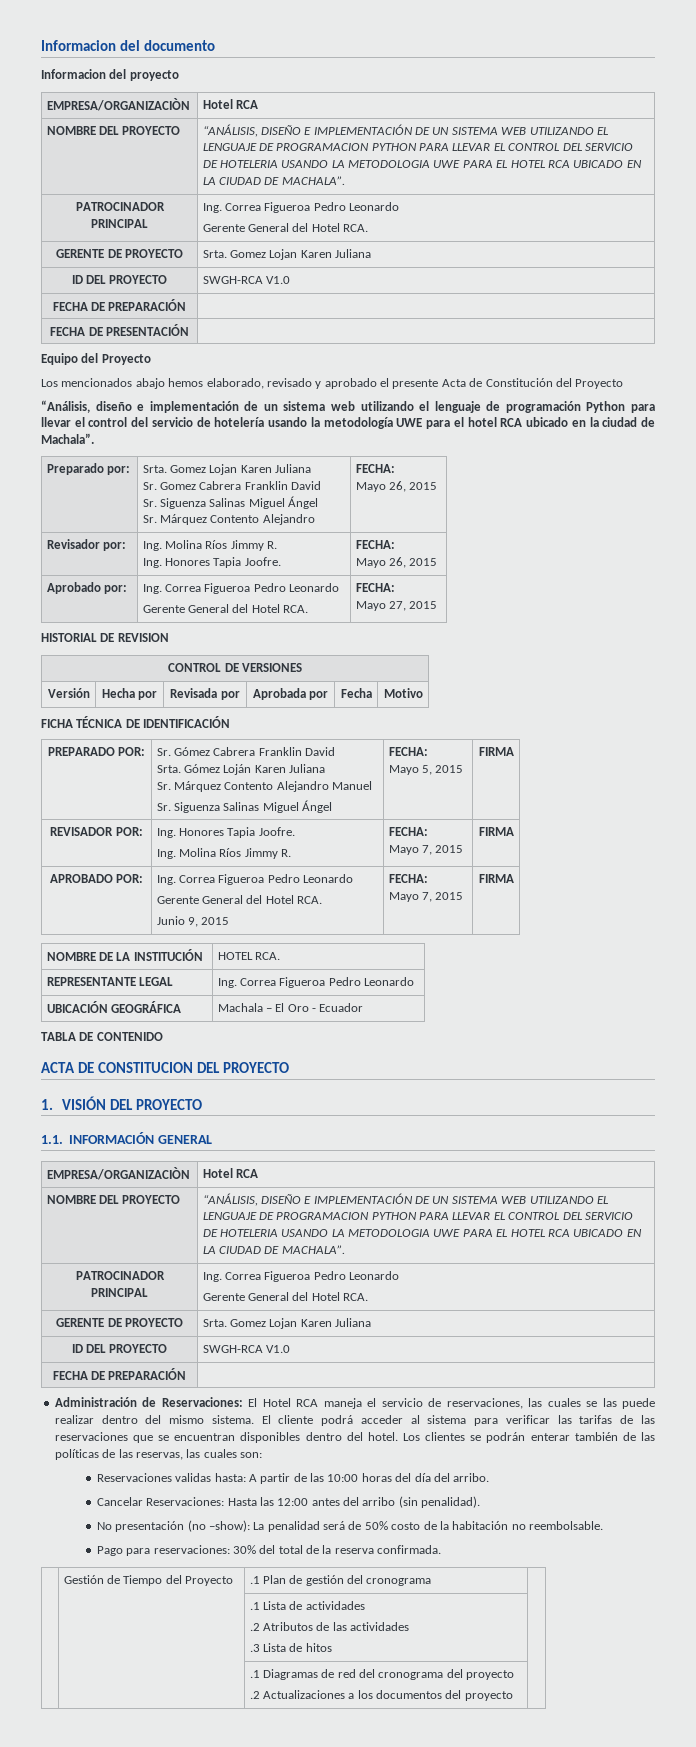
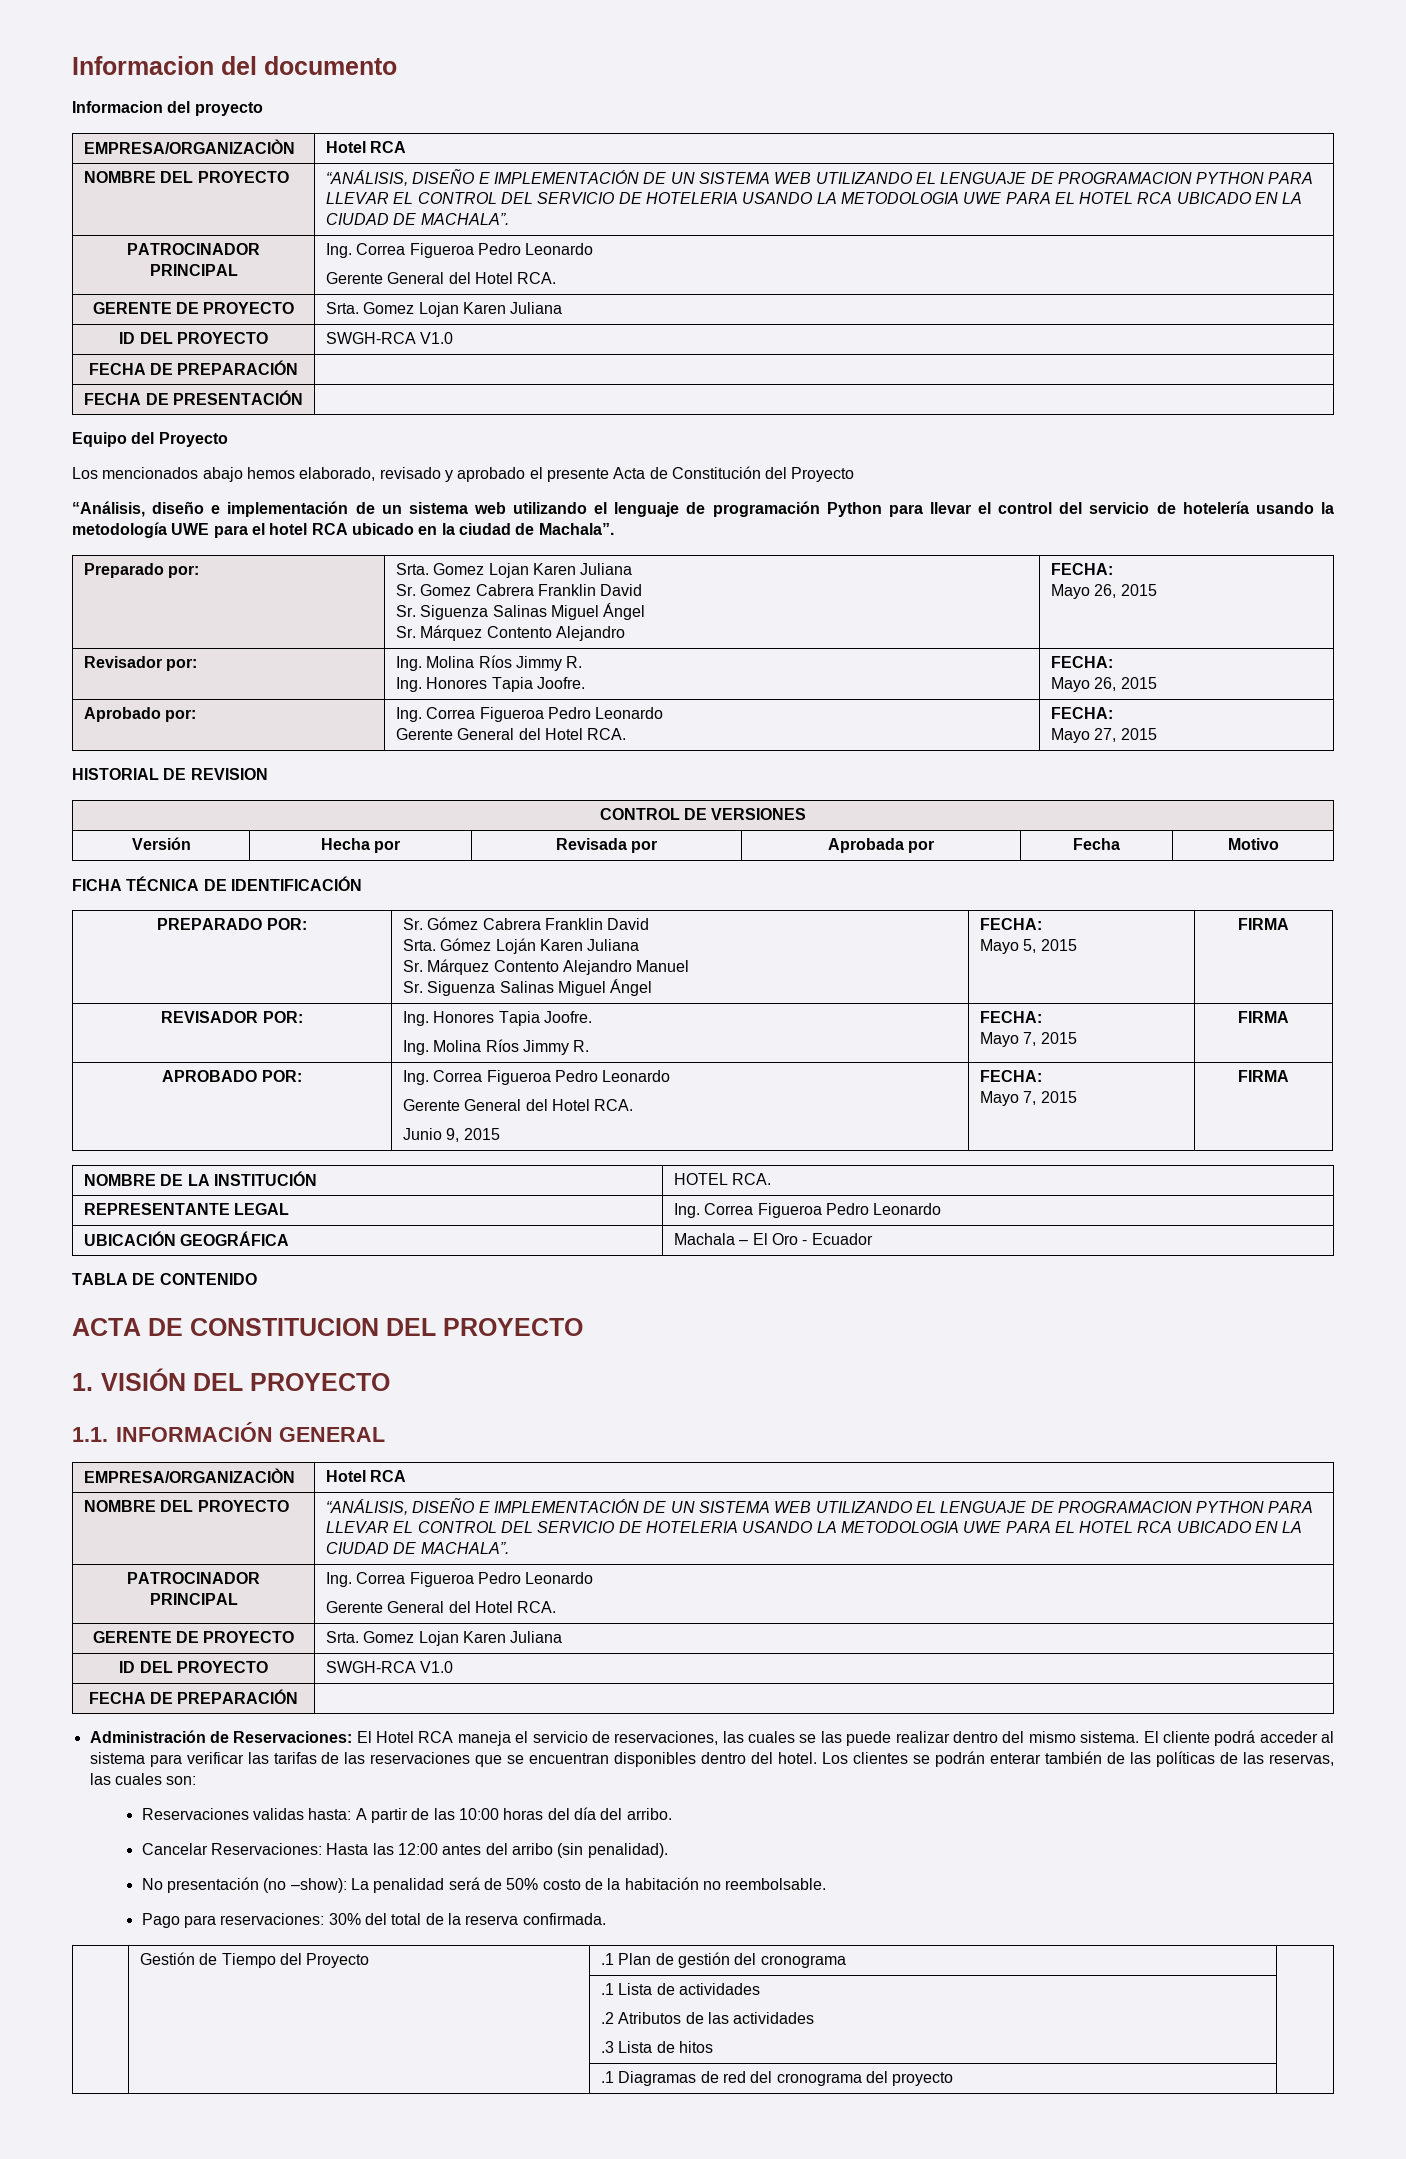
[249,1690,513,1701] // .2 Actualizaciones a los documentos del proyecto -> (954, 2079) none

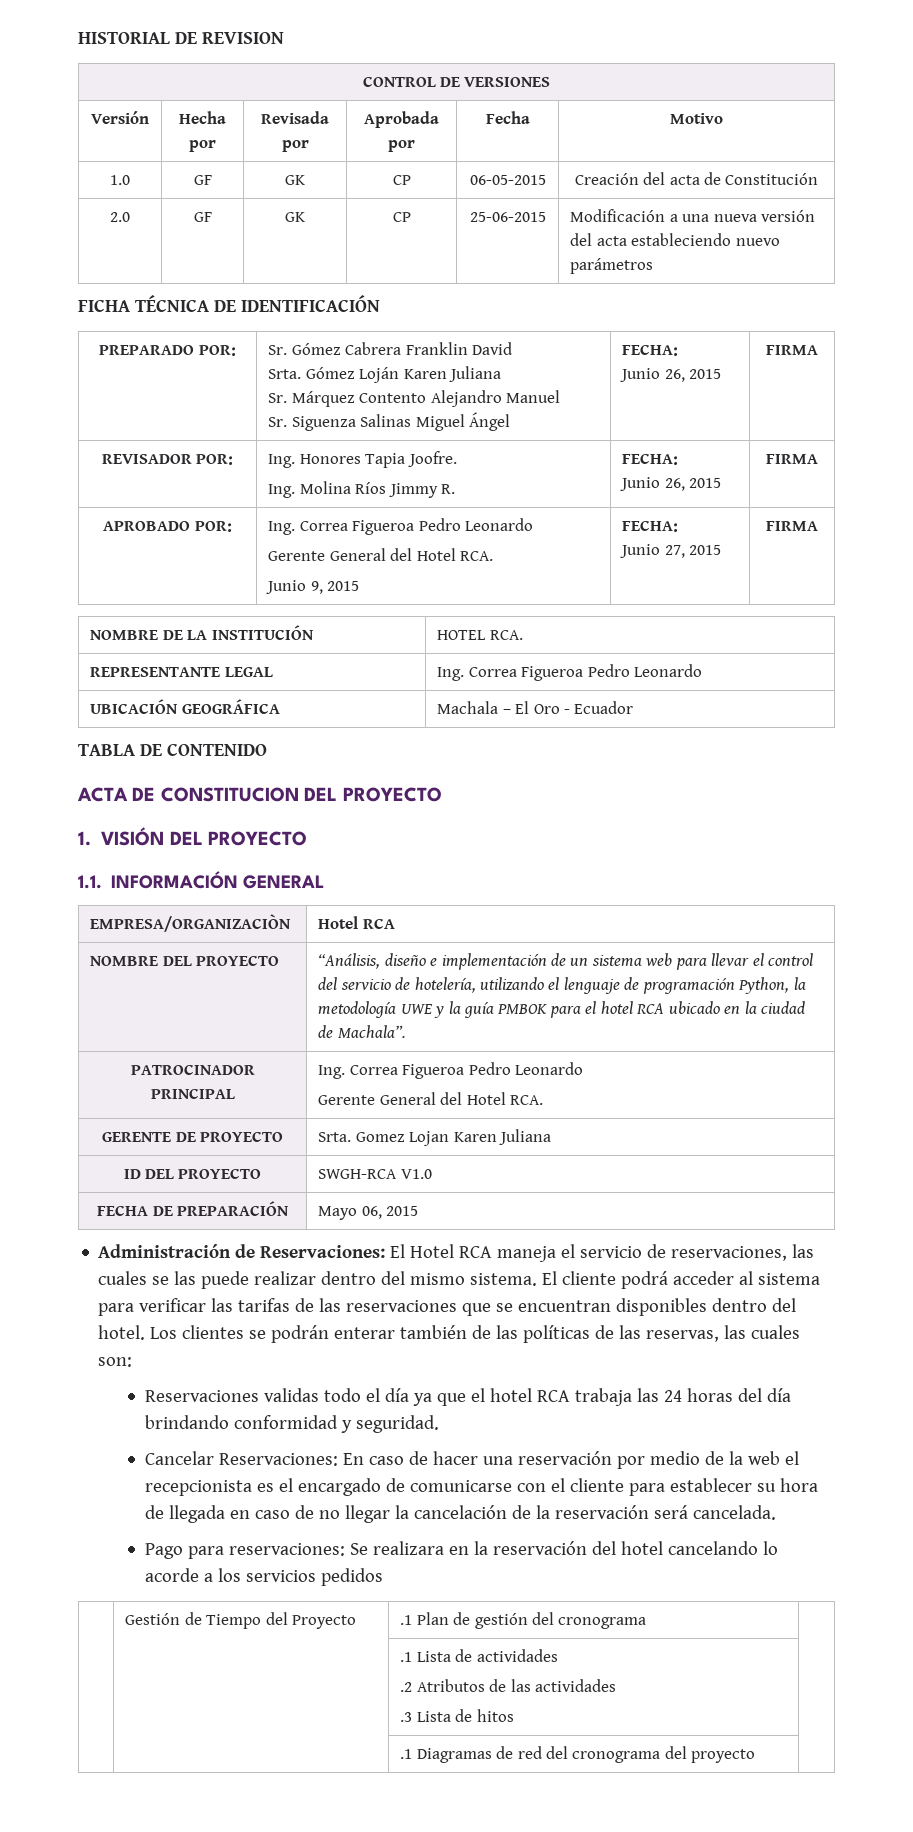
[72,56,397,75] [72,101,263,116] [83,139,295,154] [325,141,407,153] [83,171,289,183] [325,169,1314,186] [325,192,1303,204] [325,213,509,225] [127,243,260,255] [149,264,238,276] [325,243,594,258] [325,272,557,284] [92,302,295,314] [325,302,563,317] [119,332,268,344] [325,332,454,344] [88,360,299,375] [84,390,303,405] [72,432,228,447] [72,466,855,482] [72,501,1335,517] [72,522,614,538] [83,563,200,578] [395,563,633,578] [395,584,643,596] [395,603,646,620] [395,625,625,641] [1050,563,1113,575] [1050,584,1157,599] [83,656,198,671] [395,655,583,671] [395,677,585,692] [1050,656,1113,668] [1050,677,1157,692] [83,707,197,722] [395,707,664,722] [395,728,627,740] [1050,707,1113,719] [1050,728,1157,743] Informacion del documento // Informacion del proyecto // EMPRESA/ORGANIZACIÒN | Hotel RCA // NOMBRE DEL PROYECTO | “ANÁLISIS, DISEÑO E IMPLEMENTACIÓN DE UN SISTEMA WEB UTILIZANDO EL LENGUAJE DE PROGRAMACION PYTHON PARA LLEVAR EL CONTROL DEL SERVICIO DE HOTELERIA USANDO LA METODOLOGIA UWE PARA EL HOTEL RCA UBICADO EN LA CIUDAD DE MACHALA”. // PATROCINADOR PRINCIPAL | Ing. Correa Figueroa Pedro Leonardo // Gerente General del Hotel RCA. // GERENTE DE PROYECTO | Srta. Gomez Lojan Karen Juliana // ID DEL PROYECTO | SWGH-RCA V1.0 // FECHA DE PREPARACIÓN | // FECHA DE PRESENTACIÓN | // Equipo del Proyecto // Los mencionados abajo hemos elaborado, revisado y aprobado el presente Acta de Constitución del Proyecto // “Análisis, diseño e implementación de un sistema web utilizando el lenguaje de programación Python para llevar el control del servicio de hotelería usando la metodología UWE para el hotel RCA ubicado en la ciudad de Machala”. // Preparado por: | Srta. Gomez Lojan Karen Juliana // Sr. Gomez Cabrera Franklin David // Sr. Siguenza Salinas Miguel Ángel // Sr. Márquez Contento Alejandro | FECHA: // Mayo 26, 2015 // Revisador por: | Ing. Molina Ríos Jimmy R. // Ing. Honores Tapia Joofre. | FECHA: // Mayo 26, 2015 // Aprobado por: | Ing. Correa Figueroa Pedro Leonardo // Gerente General del Hotel RCA. | FECHA: // Mayo 27, 2015 // -> (78, 38) none
(1279, 844) none -> [110,175,130,185] [193,175,212,185] [285,175,305,185] [392,175,411,185] [469,175,546,185] [574,172,819,185] [110,212,130,222] [193,212,212,222] [285,212,305,222] [392,212,411,222] [469,212,546,222] [570,209,815,222] [570,233,780,246] [570,258,654,274] // 1.0 | GF | GK | CP | 06-05-2015 | Creación del acta de Constitución // 2.0 | GF | GK | CP | 25-06-2015 | Modificación a una nueva versión del acta estableciendo nuevo parámetros
[979,939,1037,954] Mayo 5, -> [620,368,685,382] Junio 26,
[979,1032,1037,1047] Mayo 7, -> [620,477,685,491] Junio 26,
[979,1091,1037,1106] Mayo 7, -> [620,544,685,558] Junio 27,
[325,1498,1314,1515] [325,1521,1303,1533] [325,1542,509,1554] “ANÁLISIS, DISEÑO E IMPLEMENTACIÓN DE UN SISTEMA WEB UTILIZANDO EL LENGUAJE DE PROGRAMACION PYTHON PARA LLEVAR EL CONTROL DEL SERVICIO DE HOTELERIA USANDO LA METODOLOGIA UWE PARA EL HOTEL RCA UBICADO EN LA CIUDAD DE MACHALA”. -> [318,953,814,970] [318,977,806,994] [318,1001,806,1018] [318,1025,406,1038] “Análisis, diseño e implementación de un sistema web para llevar el control del servicio de hotelería, utilizando el lenguaje de programación Python, la metodología UWE y la guía PMBOK para el hotel RCA ubicado en la ciudad de Machala”.
(299, 1696) none -> [318,1206,419,1220] Mayo 06, 2015
[308,1807,672,1823] [141,1843,668,1858] [141,1877,827,1893] [141,1913,606,1928] hasta: A partir de las 10:00 horas del día del arribo. // Cancelar Reservaciones: Hasta las 12:00 antes del arribo (sin penalidad). // No presentación (no –show): La penalidad será de 50% costo de la habitación no reembolsable. // Pago para reservaciones: 30% del total de la reserva confirmada. -> [323,1388,791,1406] [144,1415,439,1433] [144,1451,799,1469] [144,1478,818,1496] [144,1505,776,1523] [144,1541,778,1559] [144,1568,383,1586] todo el día ya que el hotel RCA trabaja las 24 horas del día brindando conformidad y seguridad. // Cancelar Reservaciones: En caso de hacer una reservación por medio de la web el recepcionista es el encargado de comunicarse con el cliente para establecer su hora de llegada en caso de no llegar la cancelación de la reservación será cancelada. // Pago para reservaciones: Se realizara en la reservación del hotel cancelando lo acorde a los servicios pedidos

